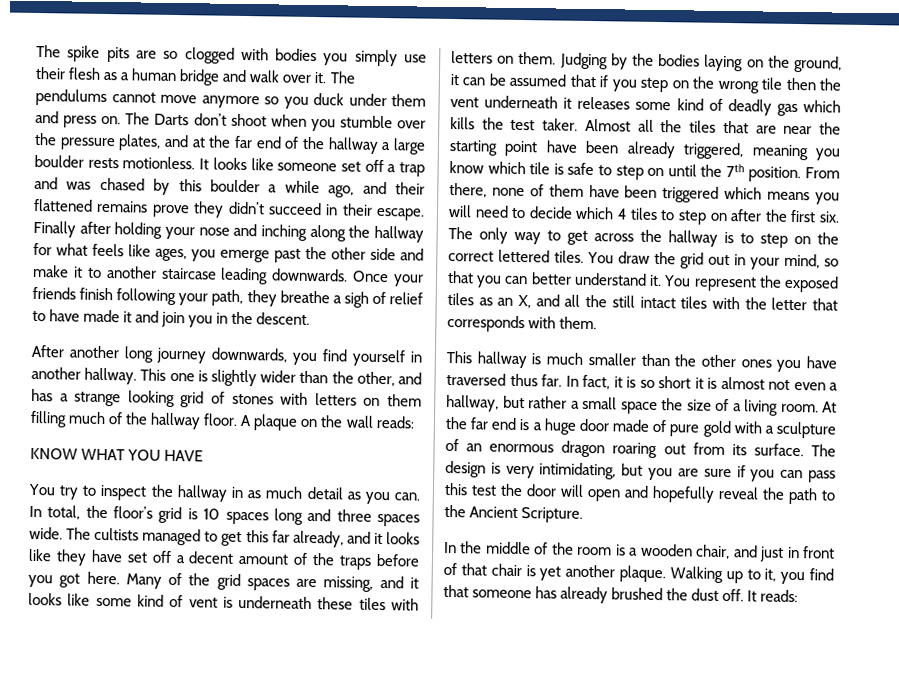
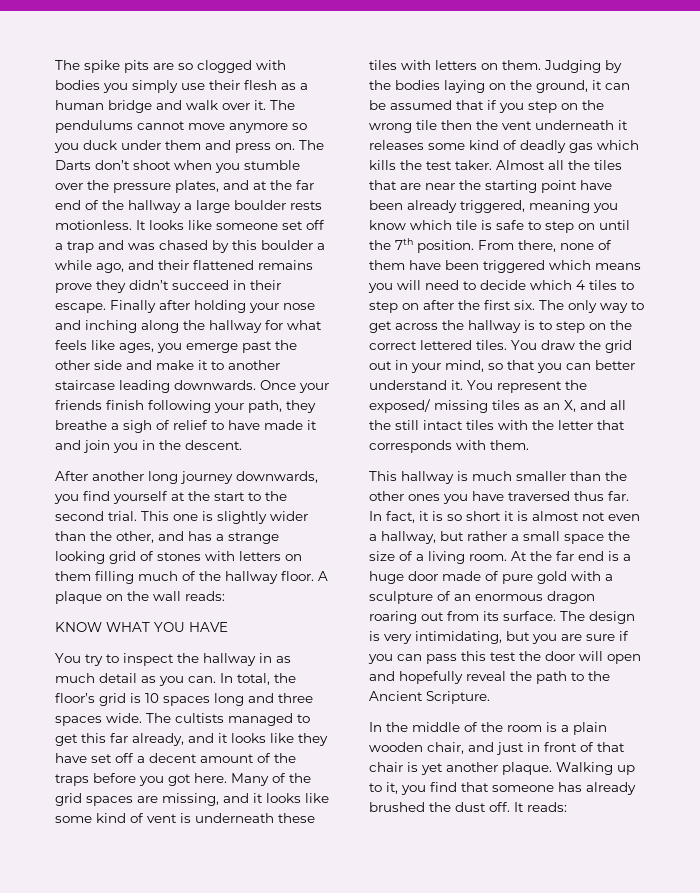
[410,351,422,363] [31,366,138,385] in another hallway. -> [171,491,287,501] [55,511,137,521] at the start to the second trial.
[784,275,839,293] exposed -> [369,399,488,413] exposed/ missing
(639, 551) none -> [573,722,607,735] plain

